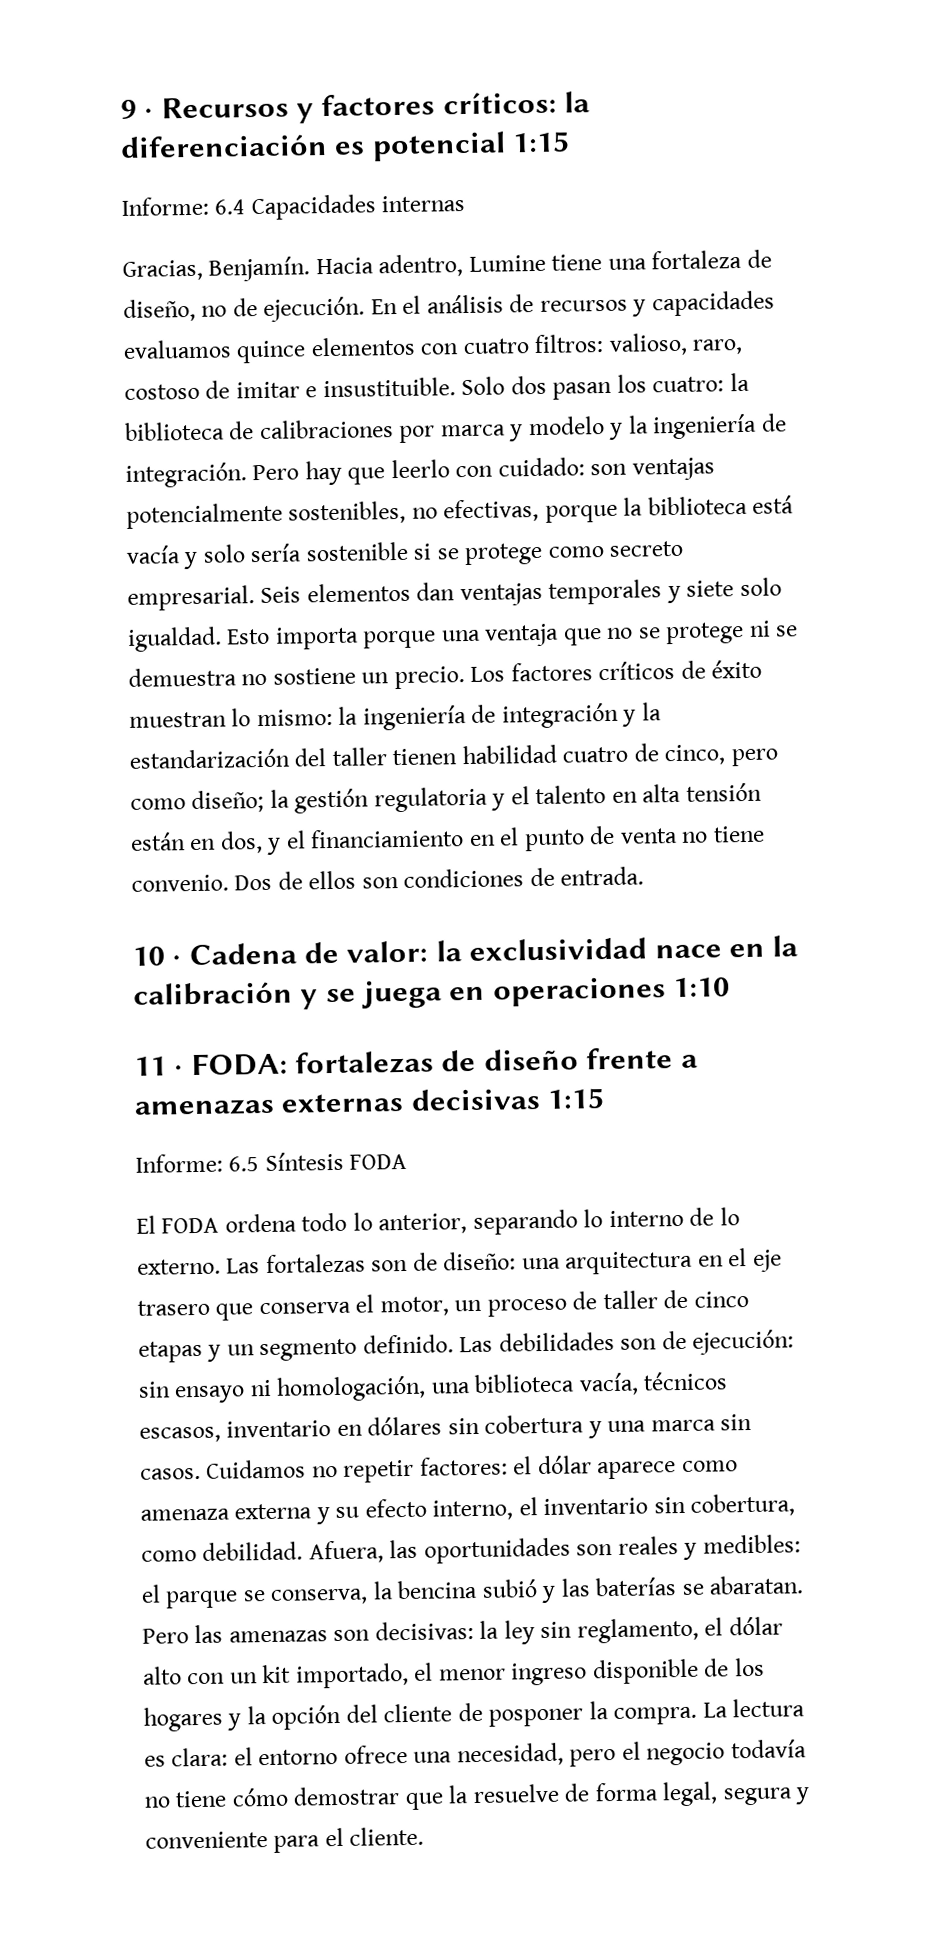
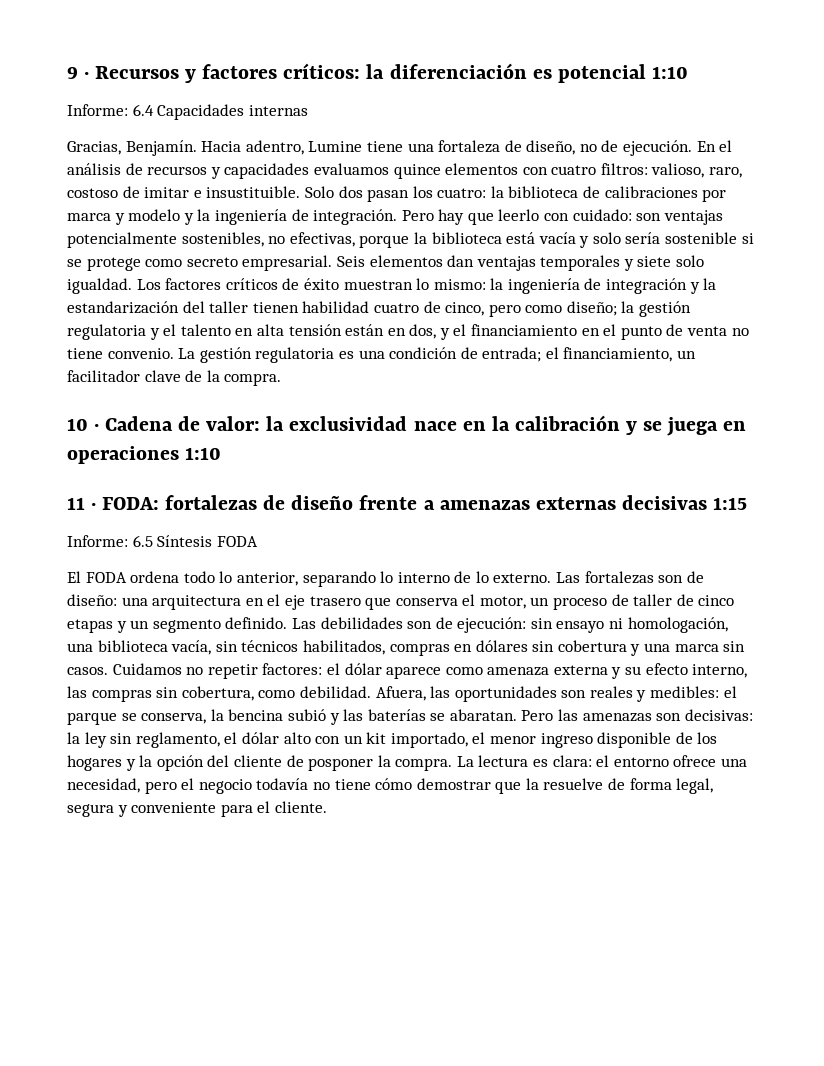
[512,131,571,153] 1:15 -> [651,66,688,79] 1:10
[226,620,799,650] [128,666,465,690] Esto importa porque una ventaja que no se protege ni se demuestra no sostiene un precio. -> (132, 286) none
[234,866,645,891] Dos de ellos son condiciones de entrada. -> [178,347,697,363] [67,370,282,386] La gestión regulatoria es una condición de entrada; el financiamiento, un facilitador clave de la compra.
[643,1371,729,1391] [139,1420,332,1443] técnicos escasos, inventario -> [215,640,450,656] sin técnicos habilitados, compras
[518,1497,649,1516] el inventario -> [67,686,152,702] las compras

